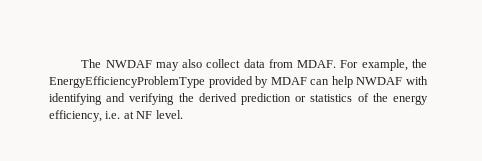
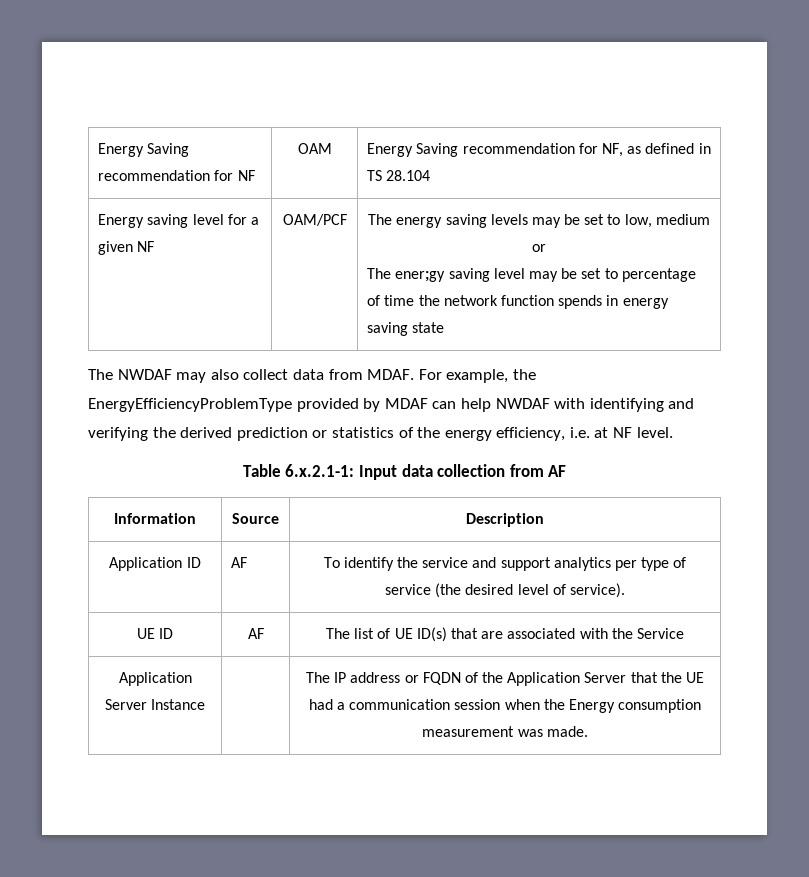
(81, 63) none -> [98,143,190,157] [98,170,255,181] [297,143,332,154] [367,143,711,157] [367,170,431,181] [98,214,259,228] [98,241,155,255] [282,214,347,226] [368,214,710,228] [532,244,546,252] [367,268,696,282] [367,295,669,309] [367,322,445,336] Energy Saving recommendation for NF | OAM | Energy Saving recommendation for NF, as defined in TS 28.104 // Energy saving level for a given NF | OAM/PCF | The energy saving levels may be set to low, medium or // The ener;gy saving level may be set to percentage of time the network function spends in energy saving state //
(183, 114) none -> [242,464,567,480] [114,513,196,524] [232,513,279,524] [466,513,544,527] [109,557,201,571] [231,557,248,568] [323,557,687,571] [385,583,625,598] [136,628,174,639] [247,628,264,639] [326,627,684,642] [118,672,192,686] [104,699,206,710] [305,672,705,686] [308,699,702,713] [422,726,588,737] // Table 6.x.2.1-1: Input data collection from AF // Information | Source | Description // Application ID | AF | To identify the service and support analytics per type of service (the desired level of service). // UE ID | AF | The list of UE ID(s) that are associated with the Service // Application Server Instance | | The IP address or FQDN of the Application Server that the UE had a communication session when the Energy consumption measurement was made.

